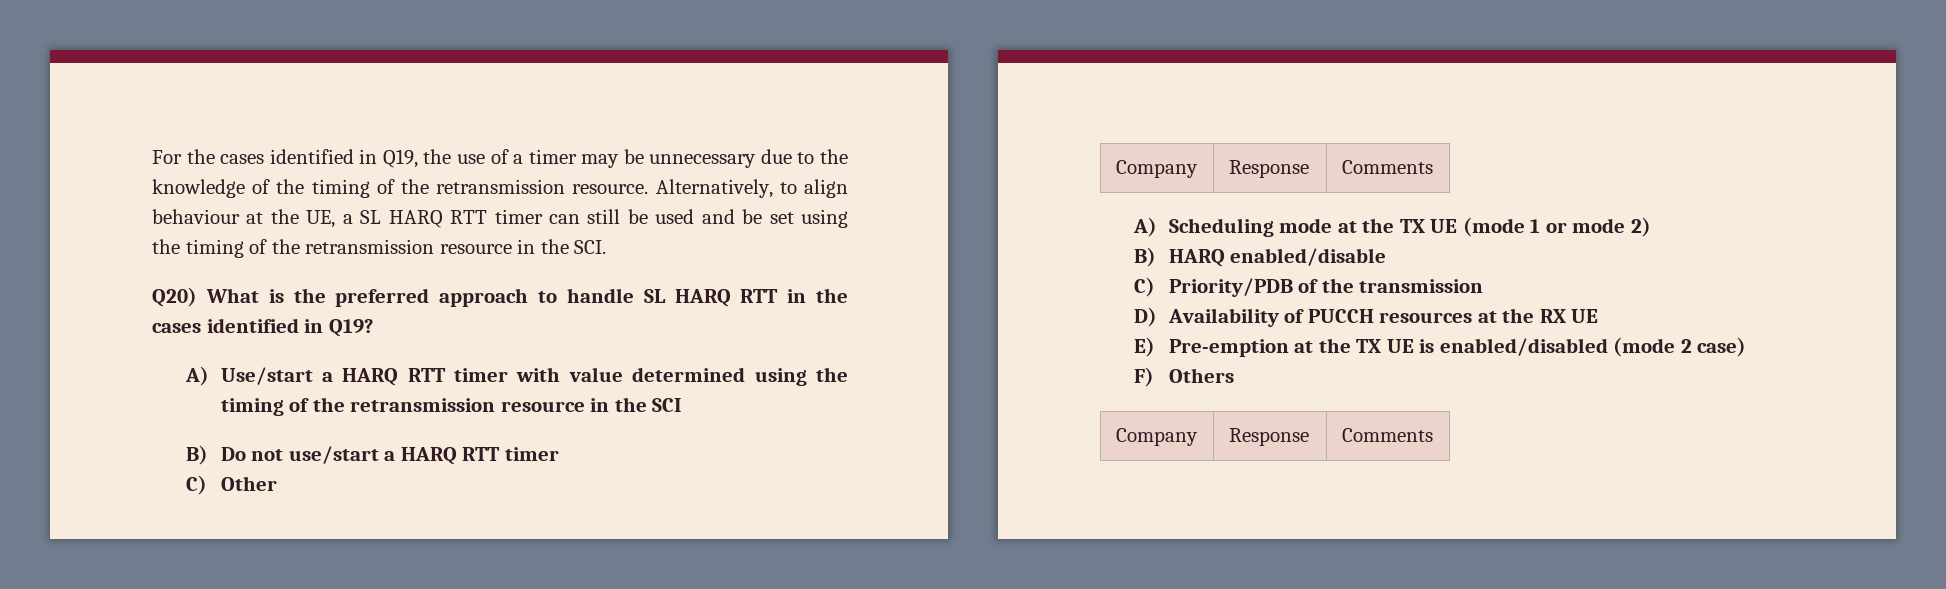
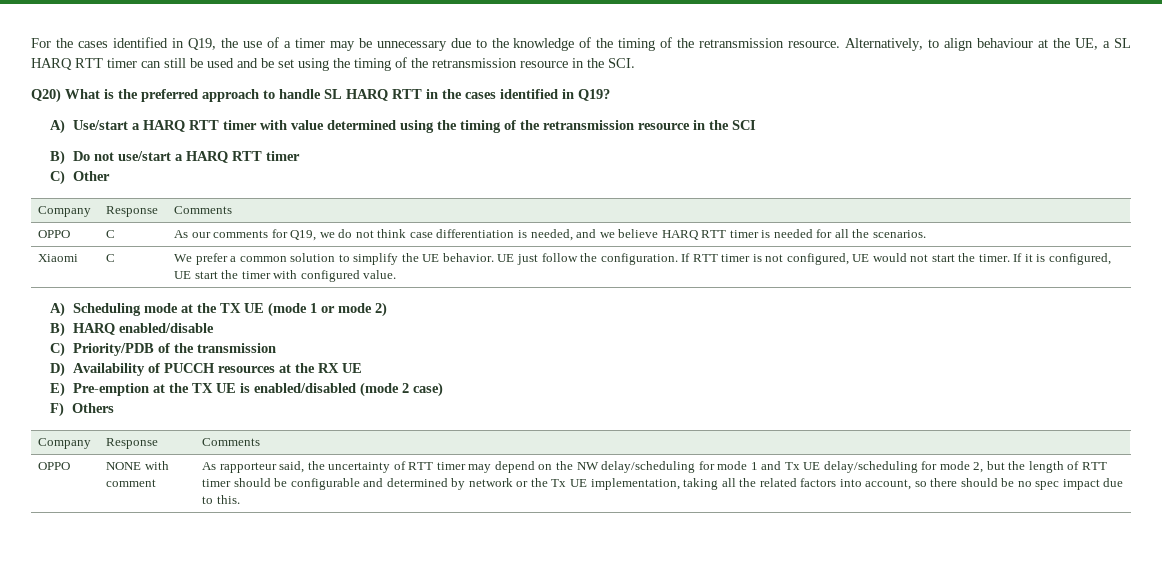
(1433, 167) none -> [38,230,71,238] [106,230,116,238] [174,229,926,241] [38,254,79,262] [106,254,116,262] [174,253,1111,265] [174,270,397,282] // OPPO | C | As our comments for Q19, we do not think case differentiation is needed, and we believe HARQ RTT timer is needed for all the scenarios. // Xiaomi | C | We prefer a common solution to simplify the UE behavior. UE just follow the configuration. If RTT timer is not configured, UE would not start the timer. If it is configured, UE start the timer with configured value.
(1433, 435) none -> [38,462,71,470] [106,461,169,470] [106,479,157,487] [202,461,1107,473] [202,478,1124,490] [202,495,240,504] // OPPO | NONE with comment | As rapporteur said, the uncertainty of RTT timer may depend on the NW delay/scheduling for mode 1 and Tx UE delay/scheduling for mode 2, but the length of RTT timer should be configurable and determined by network or the Tx UE implementation, taking all the related factors into account, so there should be no spec impact due to this.

